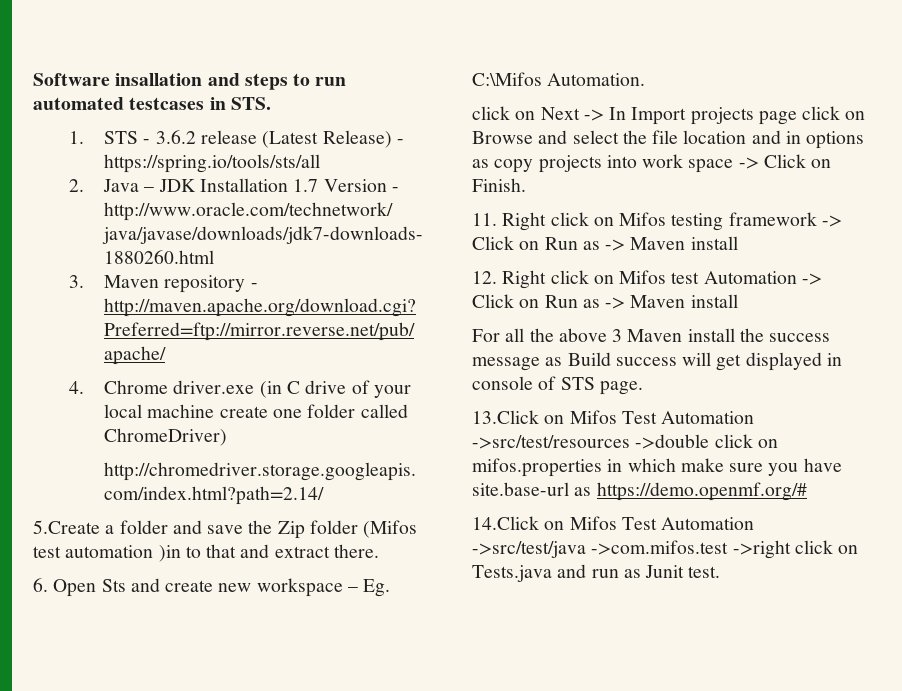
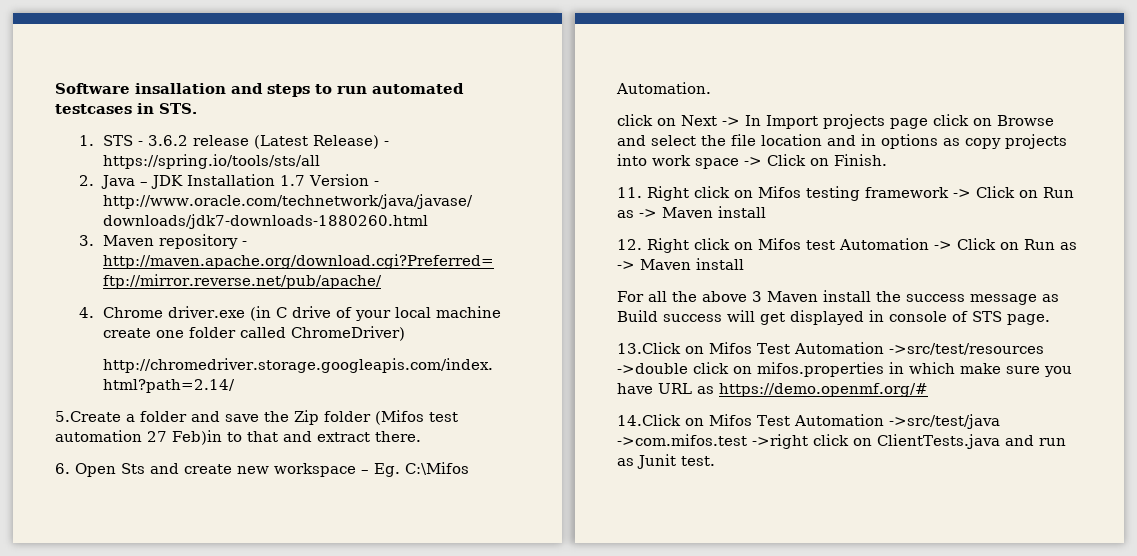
[158,545,181,562] )in -> [147,430,222,445] 27 Feb)in
[472,482,569,496] site.base-url -> [658,383,692,394] URL
[472,565,552,582] Tests.java -> [877,434,1000,449] ClientTests.java

